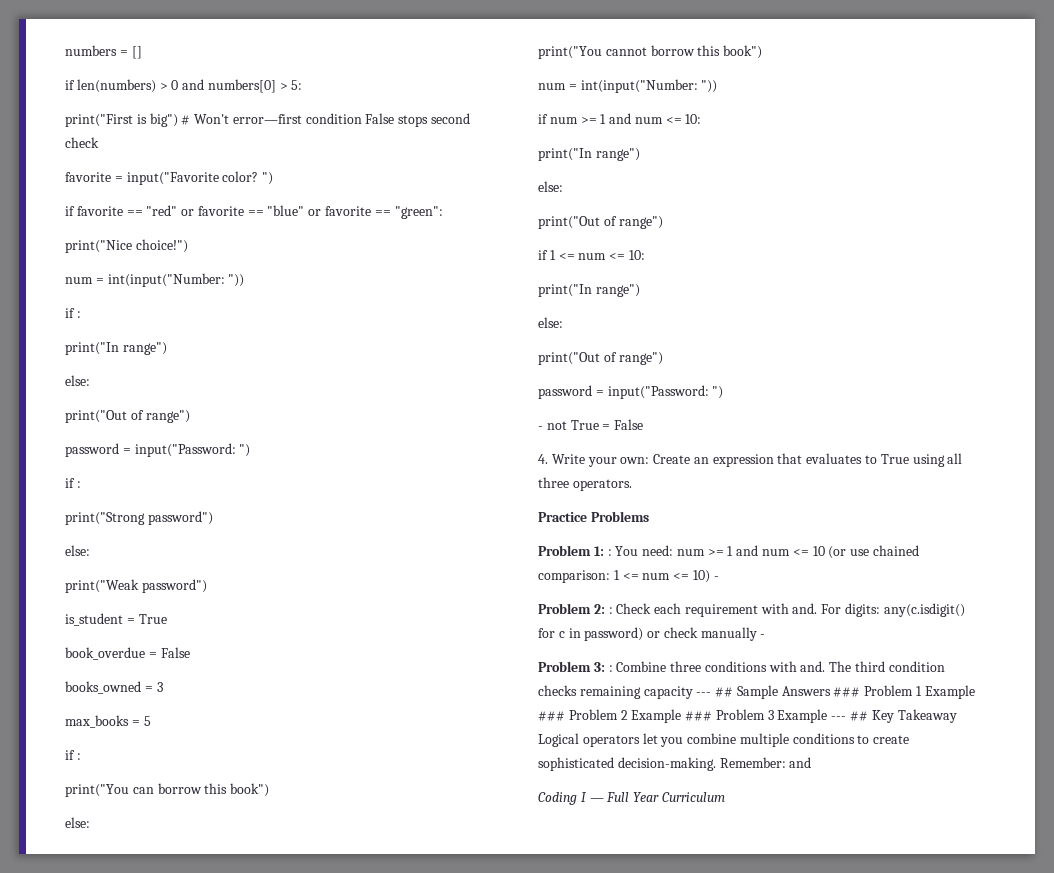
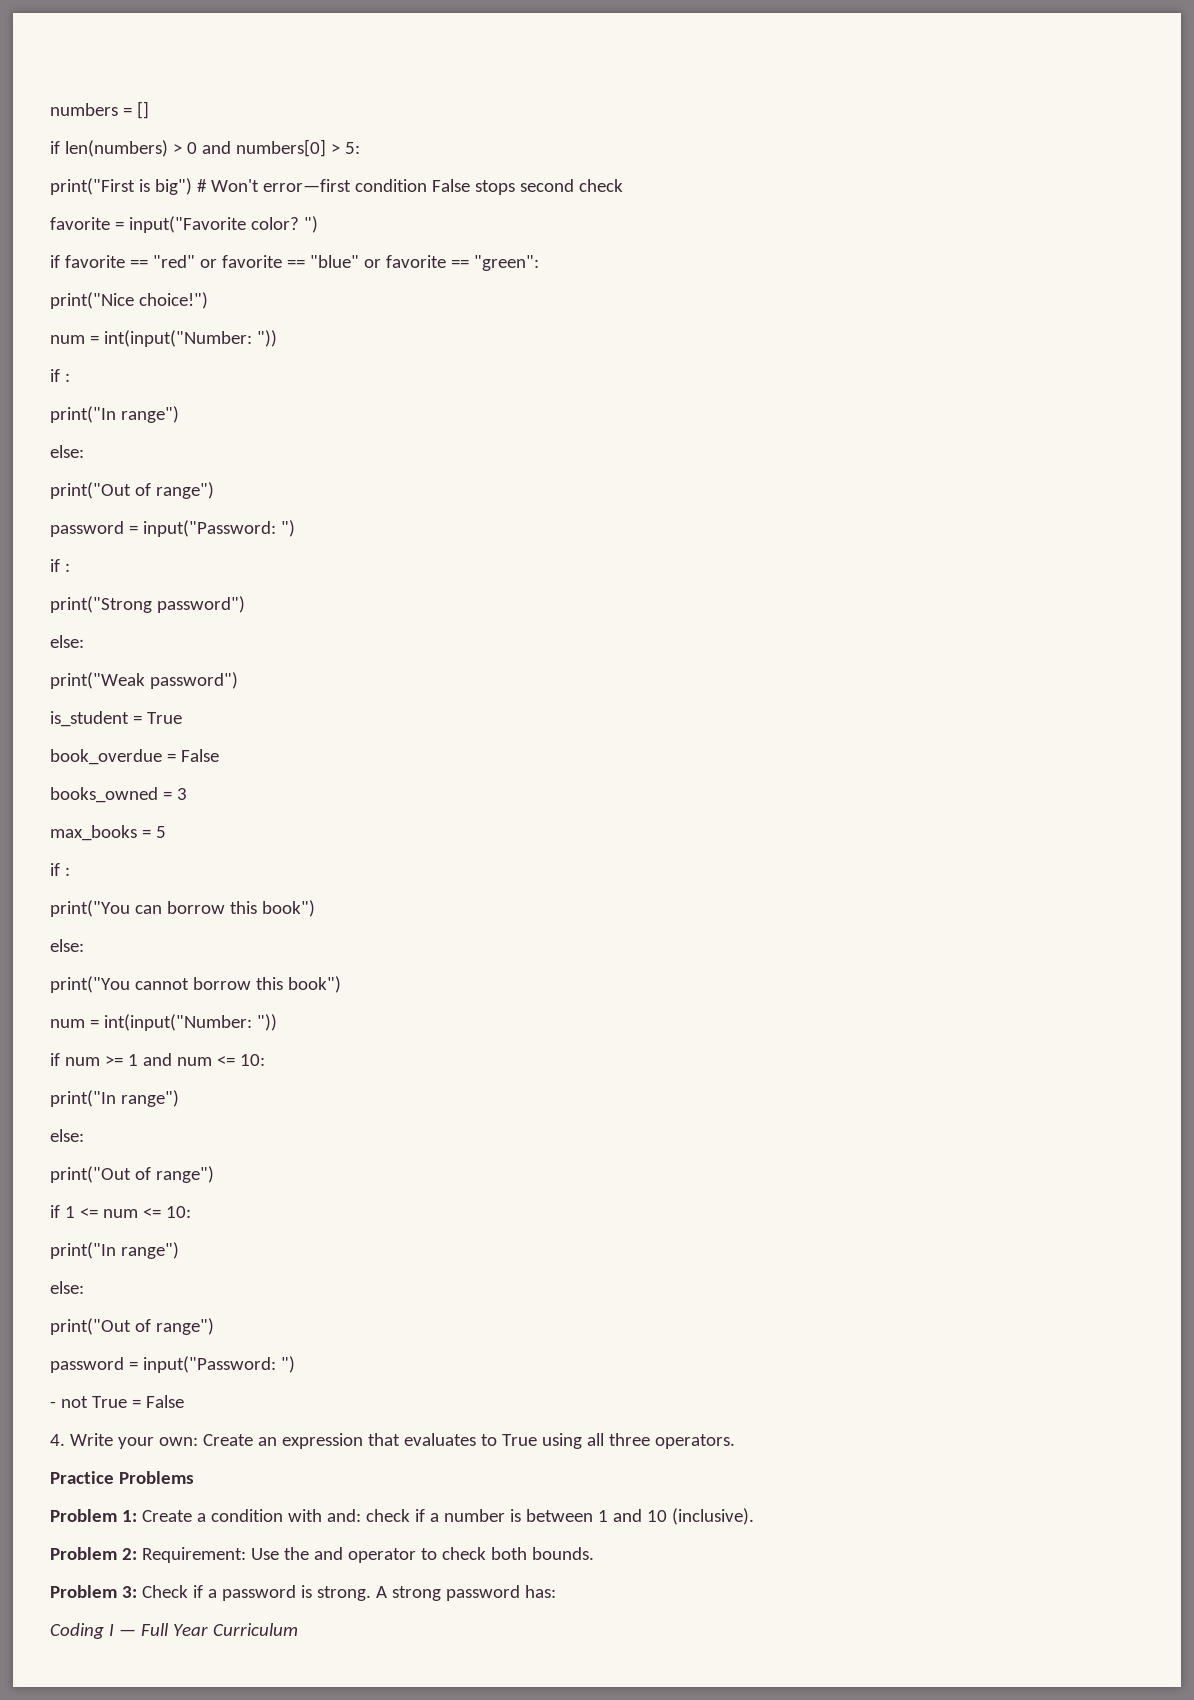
[607,545,919,559] [538,570,719,583] [538,603,965,617] [538,627,766,641] [538,661,945,672] [538,685,975,699] [538,709,957,723] [538,733,910,747] [538,757,812,771] : You need: num >= 1 and num <= 10 (or use chained comparison: 1 <= num <= 10) - // Problem 2: : Check each requirement with and. For digits: any(c.isdigit() for c in password) or check manually - // Problem 3: : Combine three conditions with and. The third condition checks remaining capacity --- ## Sample Answers ### Problem 1 Example ### Problem 2 Example ### Problem 3 Example --- ## Key Takeaway Logical operators let you combine multiple conditions to create sophisticated decision-making. Remember: and -> [141,1508,754,1525] [50,1547,594,1563] [50,1585,556,1601] Create a condition with and: check if a number is between 1 and 10 (inclusive). // Problem 2: Requirement: Use the and operator to check both bounds. // Problem 3: Check if a password is strong. A strong password has:

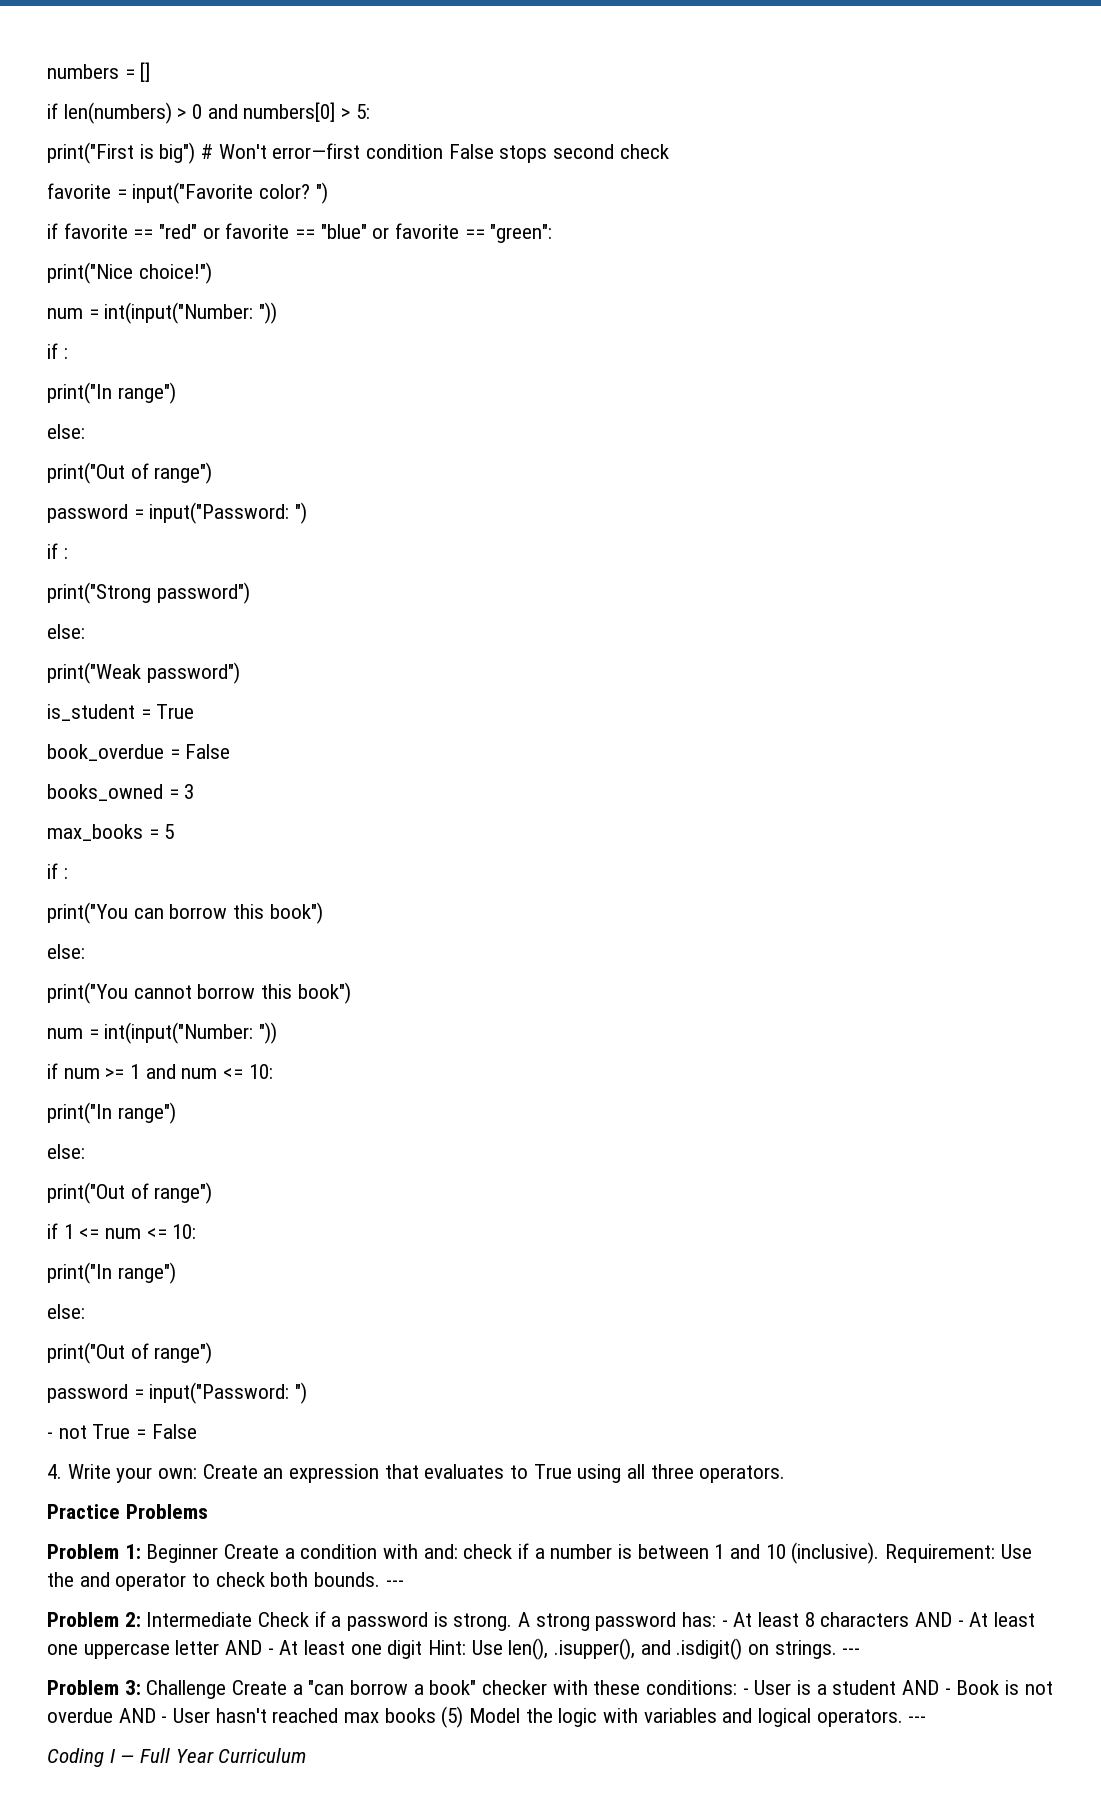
(137, 1516) none -> [146,1544,219,1563] Beginner
[50,1547,137,1560] // Problem 2: -> (880, 1553) none
[50,1585,137,1598] // Problem 3: -> [385,1580,404,1587] [47,1612,253,1627] --- // Problem 2: Intermediate
(556, 1591) none -> [721,1612,1036,1627] [47,1638,861,1660] [47,1680,1053,1699] [47,1706,927,1728] - At least 8 characters AND - At least one uppercase letter AND - At least one digit Hint: Use len(), .isupper(), and .isdigit() on strings. --- // Problem 3: Challenge Create a "can borrow a book" checker with these conditions: - User is a student AND - Book is not overdue AND - User hasn't reached max books (5) Model the logic with variables and logical operators. ---

